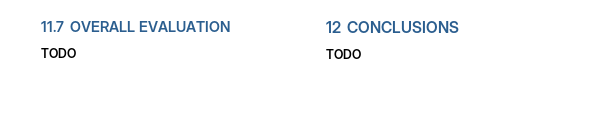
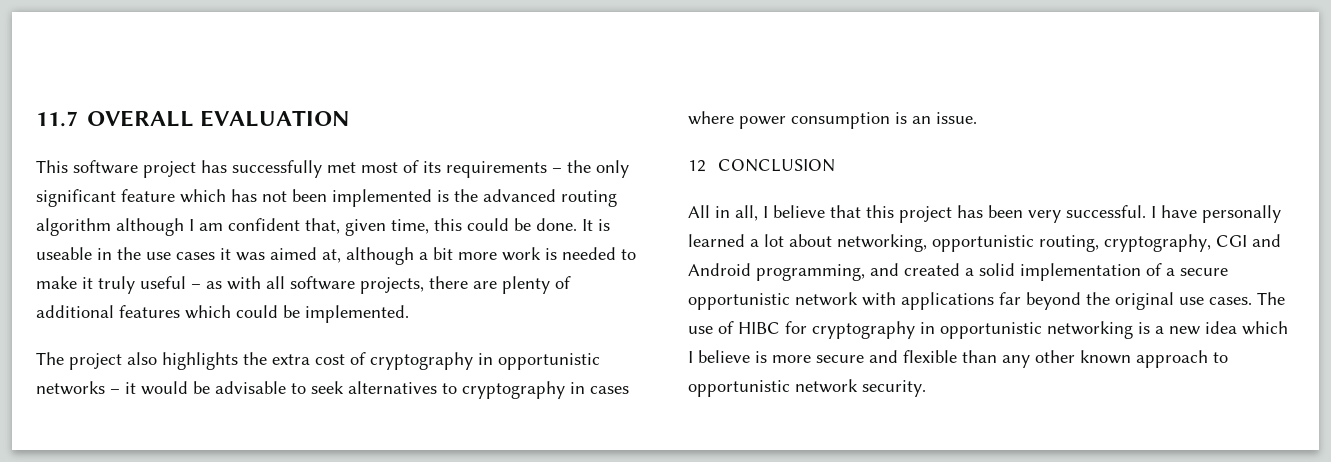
[41,48,76,58] [326,21,460,33] [326,49,361,59] TODO // 12 CONCLUSIONS // TODO -> [36,160,629,178] [36,189,617,207] [36,218,610,236] [36,247,636,265] [36,276,571,294] [36,305,409,323] [36,352,600,370] [36,381,629,399] [688,111,977,129] [688,159,835,172] [688,205,1281,223] [688,234,1281,252] [688,263,1228,281] [688,292,1285,310] [688,321,1288,339] [688,350,1228,368] [688,379,926,397] This software project has successfully met most of its requirements – the only significant feature which has not been implemented is the advanced routing algorithm although I am confident that, given time, this could be done. It is useable in the use cases it was aimed at, although a bit more work is needed to make it truly useful – as with all software projects, there are plenty of additional features which could be implemented. // The project also highlights the extra cost of cryptography in opportunistic networks – it would be advisable to seek alternatives to cryptography in cases where power consumption is an issue. // 12 CONCLUSION // All in all, I believe that this project has been very successful. I have personally learned a lot about networking, opportunistic routing, cryptography, CGI and Android programming, and created a solid implementation of a secure opportunistic network with applications far beyond the original use cases. The use of HIBC for cryptography in opportunistic networking is a new idea which I believe is more secure and flexible than any other known approach to opportunistic network security.

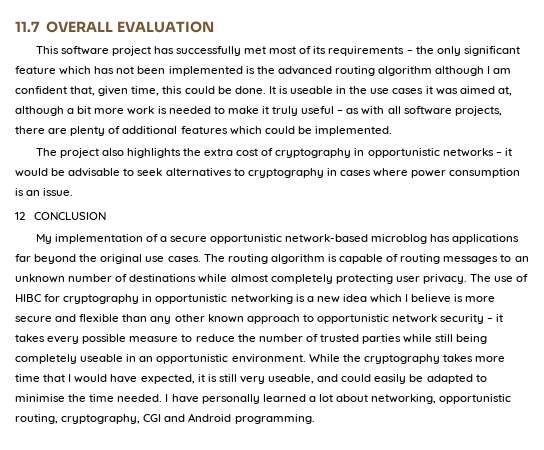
[688,205,1281,223] [688,234,1281,252] [688,263,1015,281] All in all, I believe that this project has been very successful. I have personally learned a lot about networking, opportunistic routing, cryptography, CGI and Android programming, and created a solid -> [35,234,52,244] My
[795,292,896,306] network with -> [285,234,451,244] network-based microblog has
(1285, 298) none -> [227,254,529,264] [15,274,492,284] routing algorithm is capable of routing messages to an unknown number of destinations while almost completely protecting user privacy. The
[862,380,926,397] security. -> [440,314,504,324] [15,334,488,344] [15,354,506,364] [15,374,487,384] [15,394,512,404] [15,413,315,424] security – it takes every possible measure to reduce the number of trusted parties while still being completely useable in an opportunistic environment. While the cryptography takes more time that I would have expected, it is still very useable, and could easily be adapted to minimise the time needed. I have personally learned a lot about networking, opportunistic routing, cryptography, CGI and Android programming.

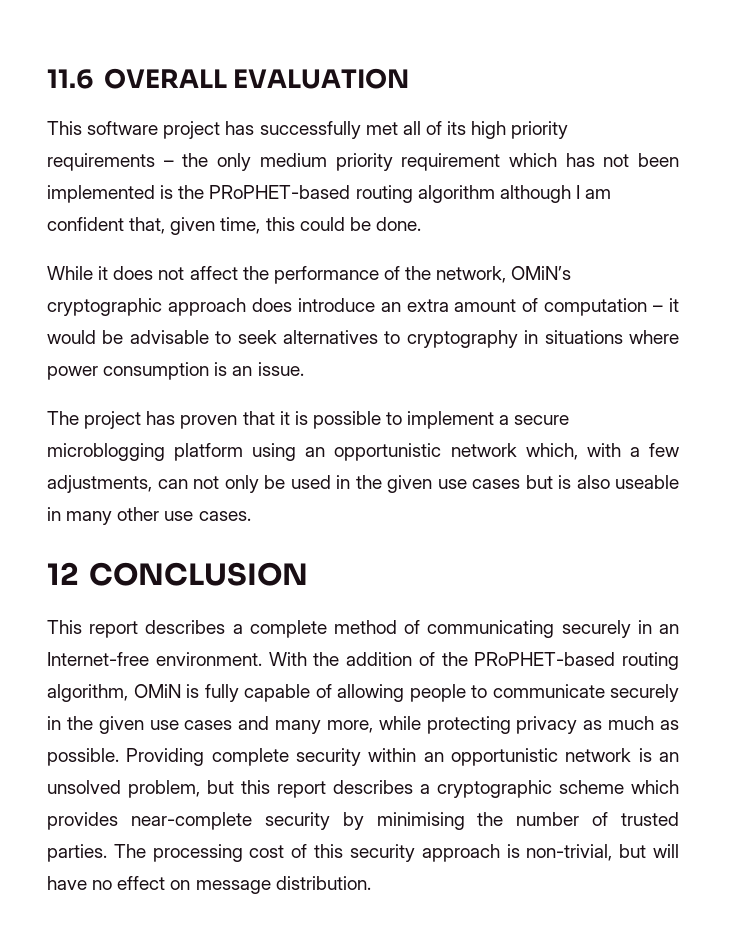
[15,21,40,32] 11.7 -> [47,69,94,89] 11.6
[269,46,297,54] most -> [402,121,421,135] all
(327, 50) none -> [471,121,569,139] high priority
[463,46,520,56] [15,66,56,74] significant feature -> [259,153,501,171] medium priority requirement
[277,66,332,75] advanced -> [209,185,351,199] PRoPHET-based
[268,86,512,96] [15,106,502,116] [15,126,392,136] [35,148,494,158] It is useable in the use cases it was aimed at, although a bit more work is needed to make it truly useful – as with all software projects, there are plenty of additional features which could be implemented. // The project also highlights the extra cost of cryptography in opportunistic networks -> [47,266,572,284] [47,298,648,316] // While it does not affect the performance of the network, OMiN’s cryptographic approach does introduce an extra amount of computation
[339,170,371,176] cases -> [544,330,623,344] situations
[15,212,106,220] [35,234,520,244] [15,254,529,264] [15,274,529,284] [15,294,496,304] [15,314,504,324] [15,334,488,344] [15,354,506,364] [15,374,487,384] [15,394,512,404] [15,413,315,424] 12 CONCLUSION // My implementation of a secure opportunistic network-based microblog has applications far beyond the original use cases. The routing algorithm is capable of routing messages to an unknown number of destinations while almost completely protecting user privacy. The use of HIBC for cryptography in opportunistic networking is a new idea which I believe is more secure and flexible than any other known approach to opportunistic network security – it takes every possible measure to reduce the number of trusted parties while still being completely useable in an opportunistic environment. While the cryptography takes more time that I would have expected, it is still very useable, and could easily be adapted to minimise the time needed. I have personally learned a lot about networking, opportunistic routing, cryptography, CGI and Android programming. -> [47,411,570,429] [47,443,679,461] [47,475,679,493] [47,507,251,525] [47,562,308,586] [47,620,680,638] [47,652,679,670] [47,684,679,702] [47,716,679,734] [47,748,679,766] [47,780,679,798] [47,812,679,830] [47,844,679,862] [47,876,371,894] The project has proven that it is possible to implement a secure microblogging platform using an opportunistic network which, with a few adjustments, can not only be used in the given use cases but is also useable in many other use cases. // 12 CONCLUSION // This report describes a complete method of communicating securely in an Internet-free environment. With the addition of the PRoPHET-based routing algorithm, OMiN is fully capable of allowing people to communicate securely in the given use cases and many more, while protecting privacy as much as possible. Providing complete security within an opportunistic network is an unsolved problem, but this report describes a cryptographic scheme which provides near-complete security by minimising the number of trusted parties. The processing cost of this security approach is non-trivial, but will have no effect on message distribution.

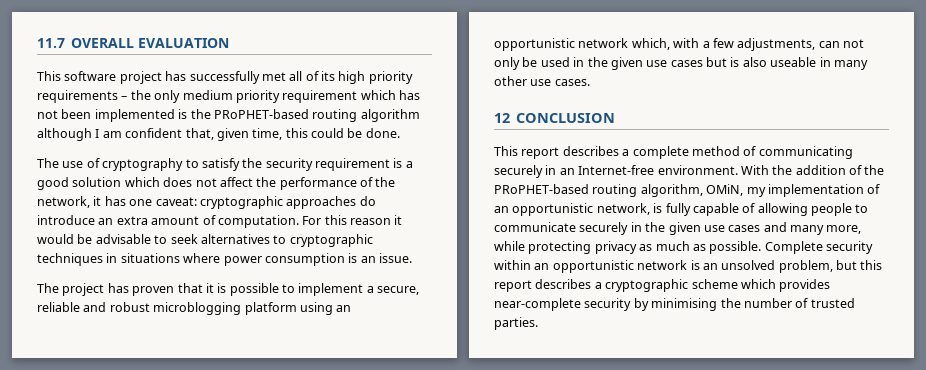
[47,69,94,89] 11.6 -> [37,38,65,48] 11.7
[47,266,109,280] While it -> [37,158,413,171] [37,177,160,190] The use of cryptography to satisfy the security requirement is a good solution which
[511,266,572,280] [47,298,292,316] OMiN’s cryptographic approach does -> [93,196,376,209] it has one caveat: cryptographic approaches do
[544,298,664,316] computation – -> [217,215,391,228] computation. For this reason
[406,330,518,348] cryptography -> [289,234,373,247] [37,253,103,266] cryptographic techniques
[514,415,570,425] secure -> [377,286,420,295] [37,302,150,312] secure, reliable and robust
[133,684,181,698] OMiN -> [706,184,881,197] [494,203,650,216] OMiN, my implementation of an opportunistic network,
[126,748,289,766] Providing complete -> [764,241,823,254] Complete
[113,844,679,862] [47,876,371,894] The processing cost of this security approach is non-trivial, but will have no effect on message distribution. -> (538, 323) none

